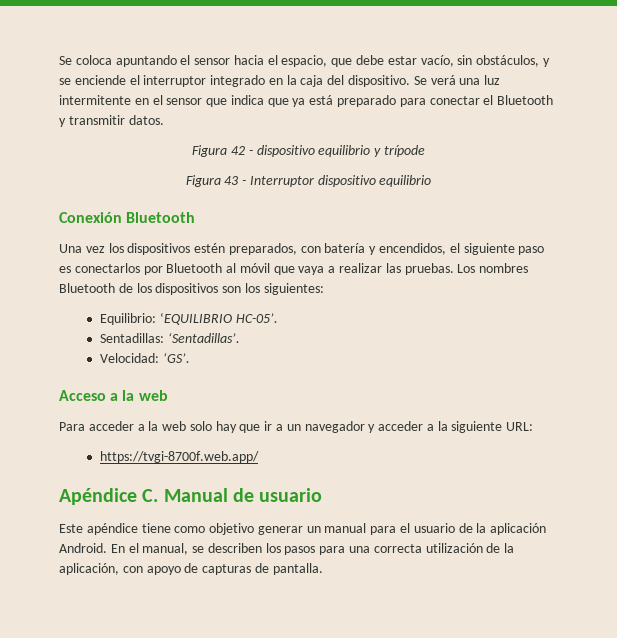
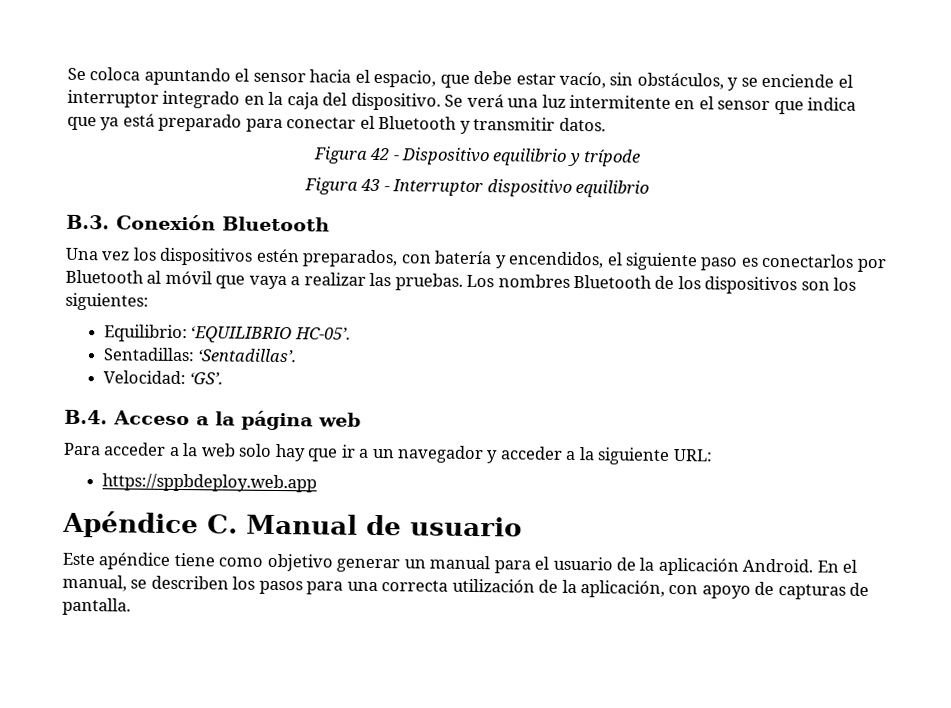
[256,145,315,157] dispositivo -> [400,147,490,166] Dispositivo
(432, 181) none -> [66,214,110,230] B.3.
(190, 357) none -> [64,409,108,425] B.4.
(135, 395) none -> [241,410,313,431] página
[100,451,260,463] https://tvgi-8700f.web.app/ -> [101,473,317,493] https://sppbdeploy.web.app

